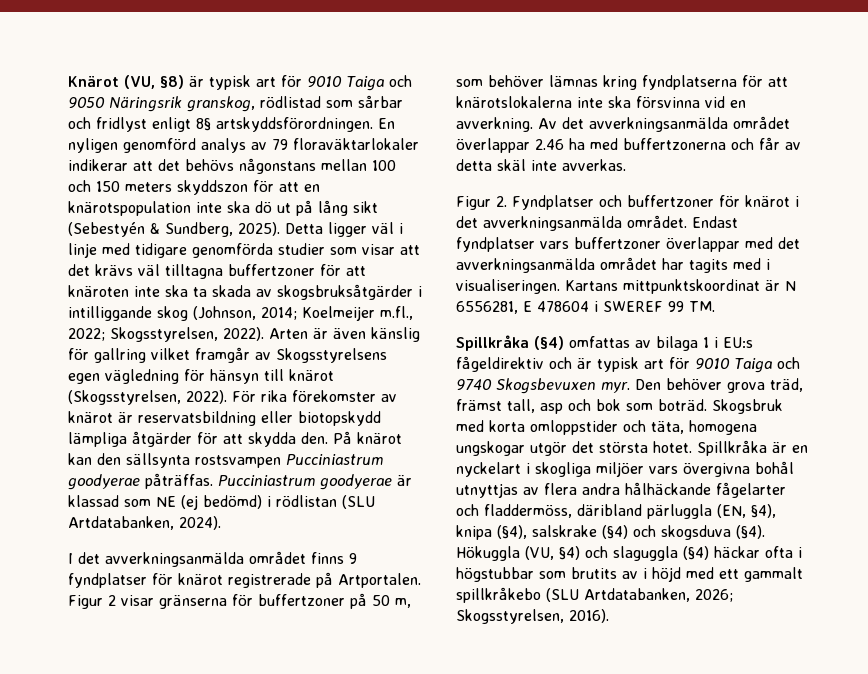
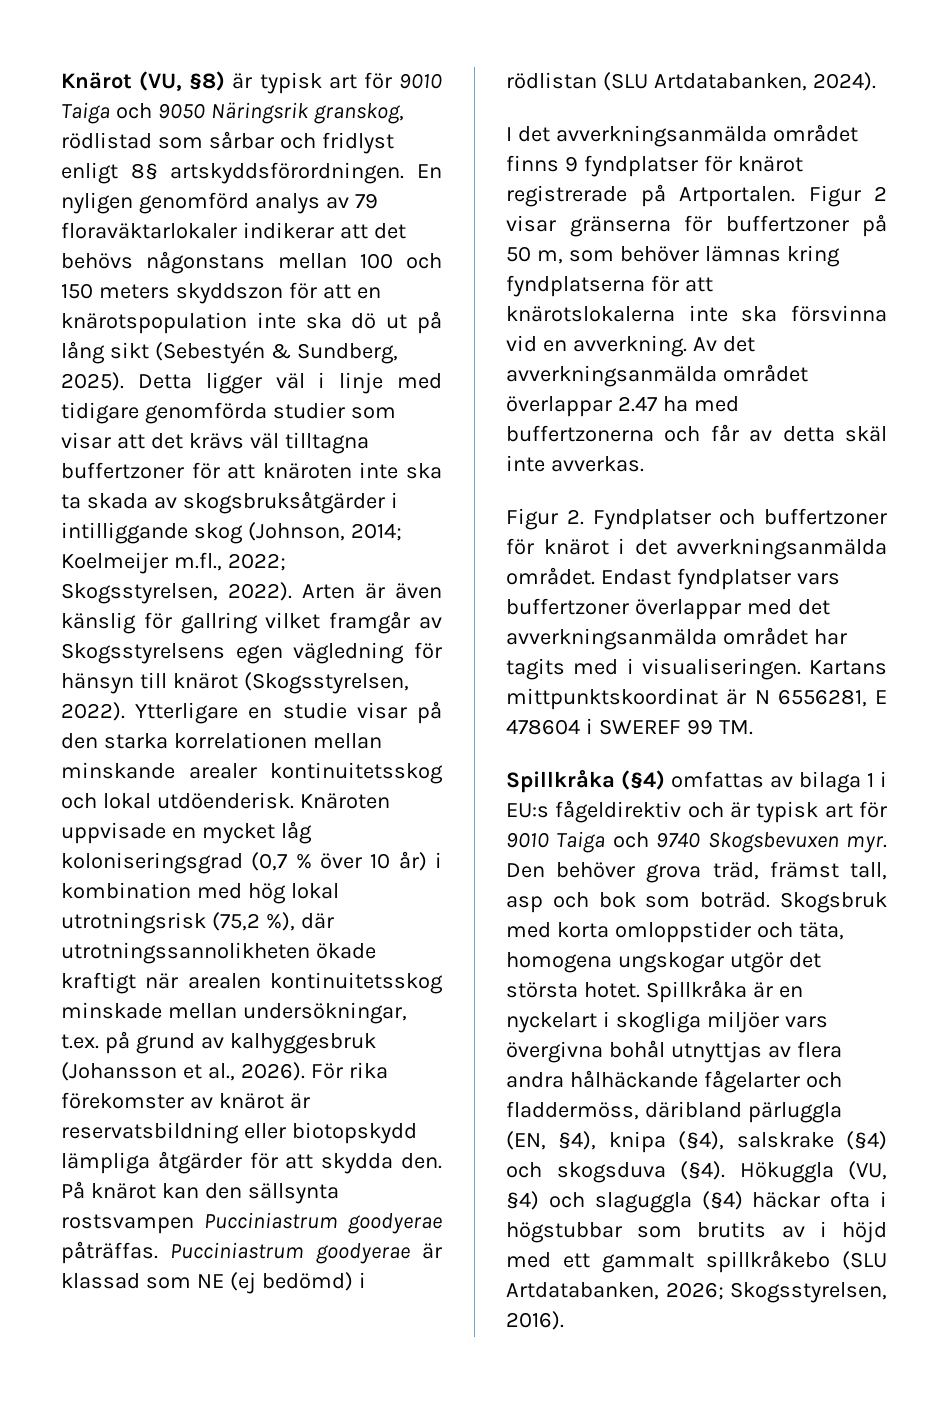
(227, 397) none -> [135,701,442,724] [61,732,382,749] [61,762,443,784] [61,792,390,809] [61,821,312,844] [61,851,442,874] [61,882,339,904] [61,912,334,934] [61,942,376,964] [61,972,443,994] [61,1002,407,1024] [61,1031,376,1054] [61,1062,305,1081] Ytterligare en studie visar på den starka korrelationen mellan minskande arealer kontinuitetsskog och lokal utdöenderisk. Knäroten uppvisade en mycket låg koloniseringsgrad (0,7 % över 10 år) i kombination med hög lokal utrotningsrisk (75,2 %), där utrotningssannolikheten ökade kraftigt när arealen kontinuitetsskog minskade mellan undersökningar, t.ex. på grund av kalhyggesbruk (Johansson et al., 2026).
[535,139,564,150] 2.46 -> [617,396,657,412] 2.47

